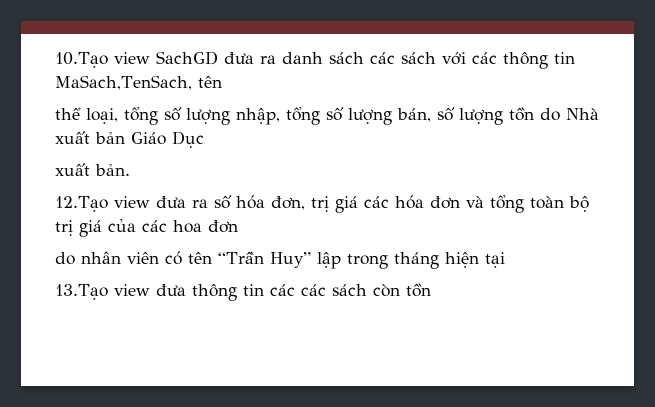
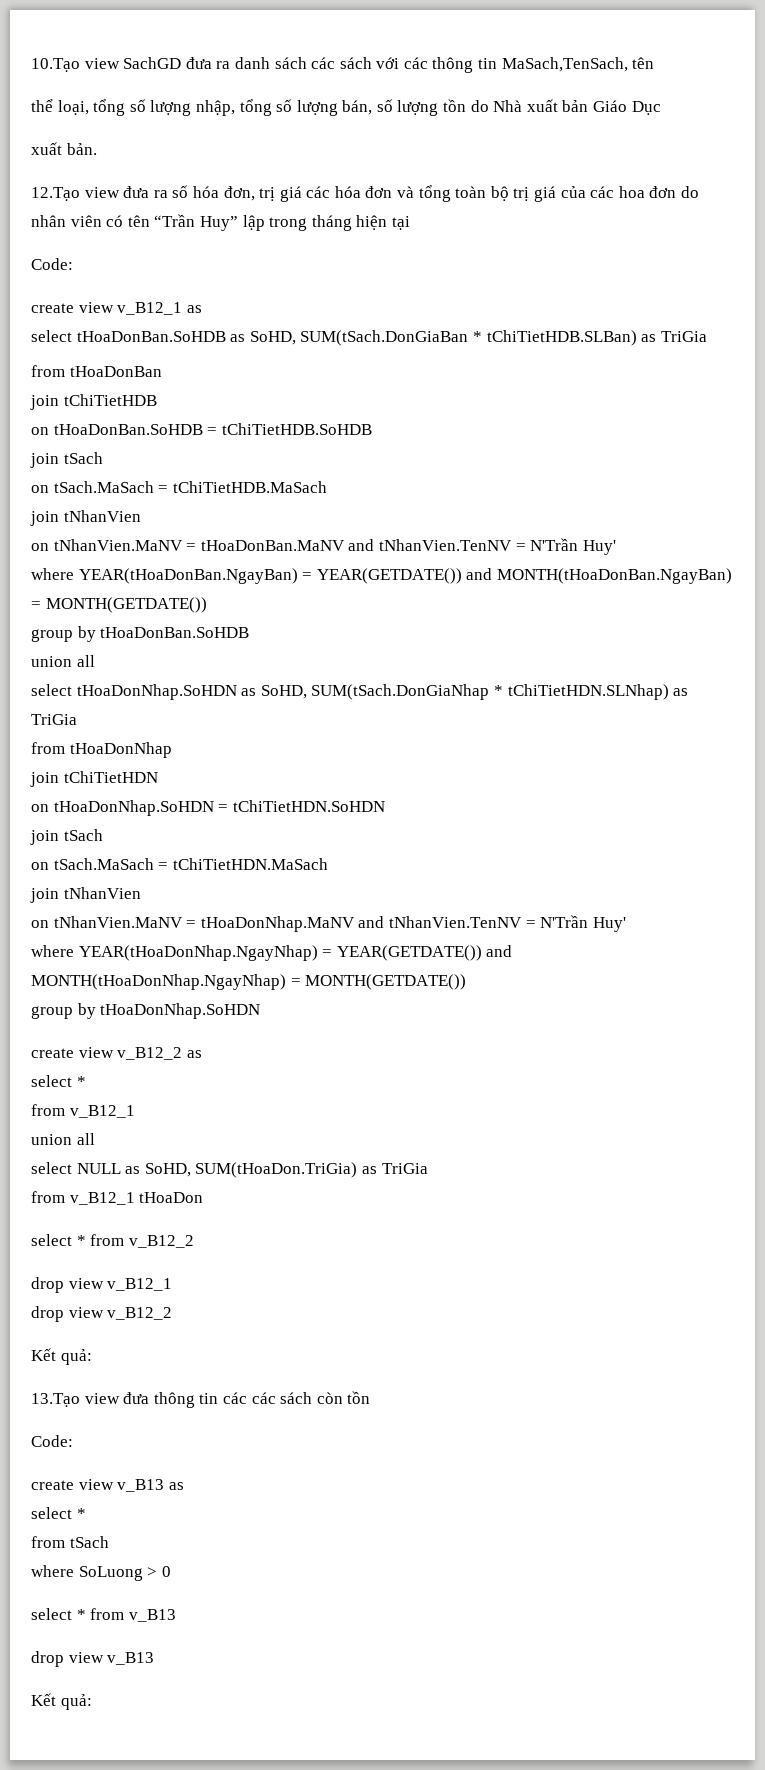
(238, 226) // -> (677, 192) none
(505, 260) none -> [31,258,73,270] [31,302,202,315] [31,330,707,346] [31,365,162,377] [30,394,157,410] [31,423,372,435] [30,452,103,468] [31,481,327,493] [30,510,141,526] [31,538,616,555] [31,568,732,584] [31,597,207,613] [31,626,250,642] [31,655,95,667] [31,684,689,700] [31,714,77,725] [31,742,172,758] [30,771,158,787] [31,800,385,816] [30,829,103,845] [31,858,328,870] [30,887,141,903] [31,915,626,932] [31,945,513,961] [31,974,467,990] [31,1003,261,1019] [31,1047,202,1060] [31,1075,86,1087] [31,1104,135,1118] [31,1133,95,1145] [31,1162,428,1178] [31,1191,204,1205] [31,1234,194,1248] [31,1277,173,1293] [31,1306,173,1322] [31,1348,92,1365] // Code: // create view v_B12_1 as // select tHoaDonBan.SoHDB as SoHD, SUM(tSach.DonGiaBan * tChiTietHDB.SLBan) as TriGia // from tHoaDonBan // join tChiTietHDB // on tHoaDonBan.SoHDB = tChiTietHDB.SoHDB // join tSach // on tSach.MaSach = tChiTietHDB.MaSach // join tNhanVien // on tNhanVien.MaNV = tHoaDonBan.MaNV and tNhanVien.TenNV = N'Trần Huy' // where YEAR(tHoaDonBan.NgayBan) = YEAR(GETDATE()) and MONTH(tHoaDonBan.NgayBan) = MONTH(GETDATE()) // group by tHoaDonBan.SoHDB // union all // select tHoaDonNhap.SoHDN as SoHD, SUM(tSach.DonGiaNhap * tChiTietHDN.SLNhap) as TriGia // from tHoaDonNhap // join tChiTietHDN // on tHoaDonNhap.SoHDN = tChiTietHDN.SoHDN // join tSach // on tSach.MaSach = tChiTietHDN.MaSach // join tNhanVien // on tNhanVien.MaNV = tHoaDonNhap.MaNV and tNhanVien.TenNV = N'Trần Huy' // where YEAR(tHoaDonNhap.NgayNhap) = YEAR(GETDATE()) and MONTH(tHoaDonNhap.NgayNhap) = MONTH(GETDATE()) // group by tHoaDonNhap.SoHDN // create view v_B12_2 as // select * // from v_B12_1 // union all // select NULL as SoHD, SUM(tHoaDon.TriGia) as TriGia // from v_B12_1 tHoaDon // select * from v_B12_2 // drop view v_B12_1 // drop view v_B12_2 // Kết quả:
(431, 290) none -> [31,1435,73,1447] [31,1479,184,1492] [31,1507,86,1519] [31,1536,109,1548] [31,1565,171,1581] [31,1608,176,1622] [31,1651,155,1667] [31,1693,92,1710] // Code: // create view v_B13 as // select * // from tSach // where SoLuong > 0 // select * from v_B13 // drop view v_B13 // Kết quả:

